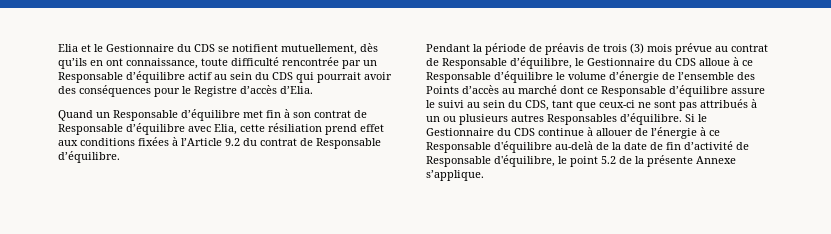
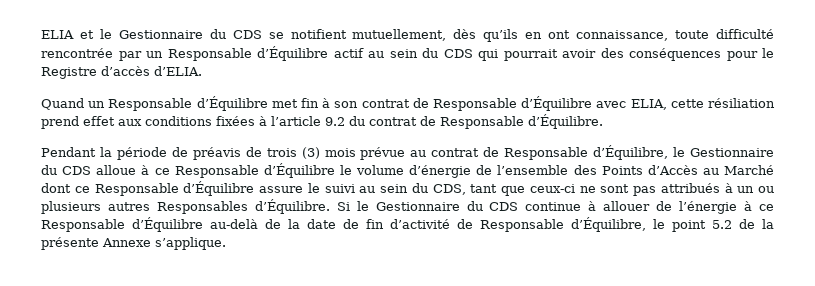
[58,44,78,52] Elia -> [41,30,74,39] ELIA
[126,71,185,83] d’équilibre -> [257,46,328,61] d’Équilibre
[280,86,313,94] d’Elia. -> [154,66,202,76] d’ELIA.
[181,109,240,121] d’équilibre -> [196,96,268,111] d’Équilibre
[126,123,237,135] d’équilibre avec Elia, -> [521,96,667,111] d’Équilibre avec ELIA,
[181,138,222,146] l’Article -> [271,116,321,126] l’article
[58,151,120,163] d’équilibre. -> [528,114,603,129] d’Équilibre.
[510,57,572,69] d’équilibre, -> [593,145,669,160] d’Équilibre,
[494,71,553,83] d’équilibre -> [263,163,335,178] d’Équilibre
[462,85,557,94] d’accès au marché -> [647,165,774,175] d’Accès au Marché
[669,85,728,97] d’équilibre -> [183,181,255,196] d’Équilibre
[620,113,682,125] d’équilibre. -> [254,199,330,214] d’Équilibre.
[494,141,552,153] d'équilibre -> [132,217,203,232] d’Équilibre
[494,155,555,167] d'équilibre, -> [571,217,646,232] d’Équilibre,

